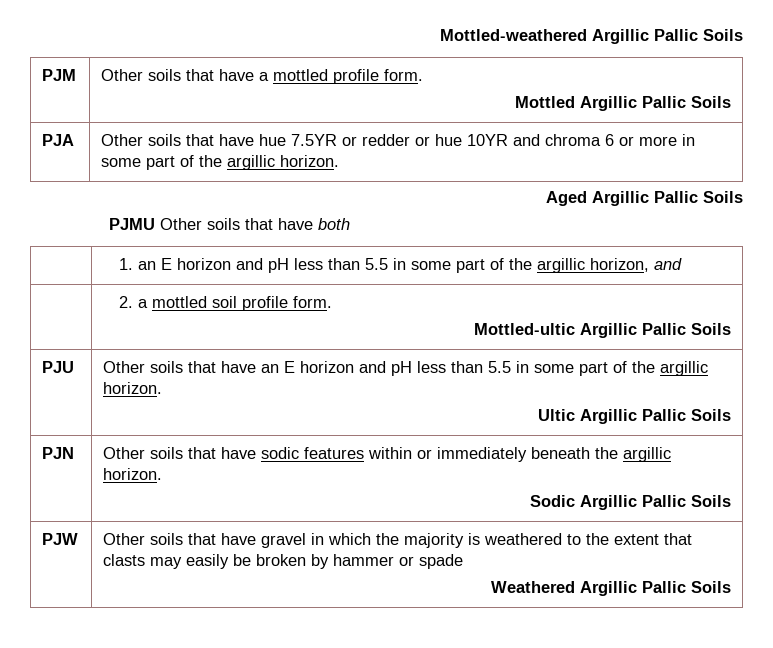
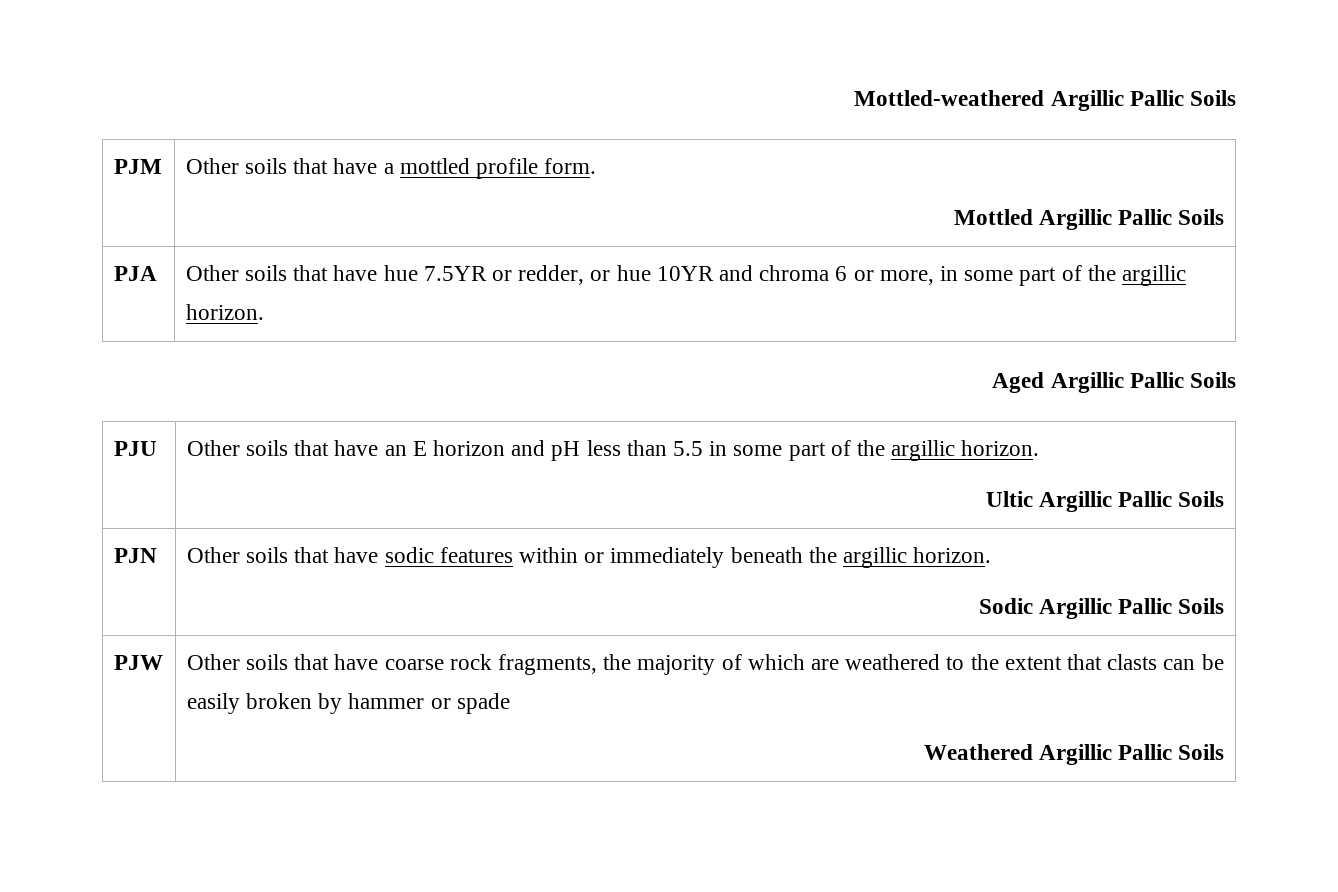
[362,134,411,146] redder -> [518,265,585,285] redder,
[639,136,678,146] more -> [879,270,934,285] more,
[108,218,350,230] [119,258,683,273] [119,296,333,311] [473,323,731,338] // PJMU Other soils that have both // | 1. an E horizon and pH less than 5.5 in some part of the argillic horizon, and // | 2. a mottled soil profile form. // Mottled-ultic Argillic Pallic Soils -> (1236, 380) none
[261,533,481,548] gravel in which the majority is -> [384,654,840,675] coarse rock fragments, the majority of which are
[150,554,252,569] may easily be -> [1163,654,1224,670] [186,693,240,714] can be easily

